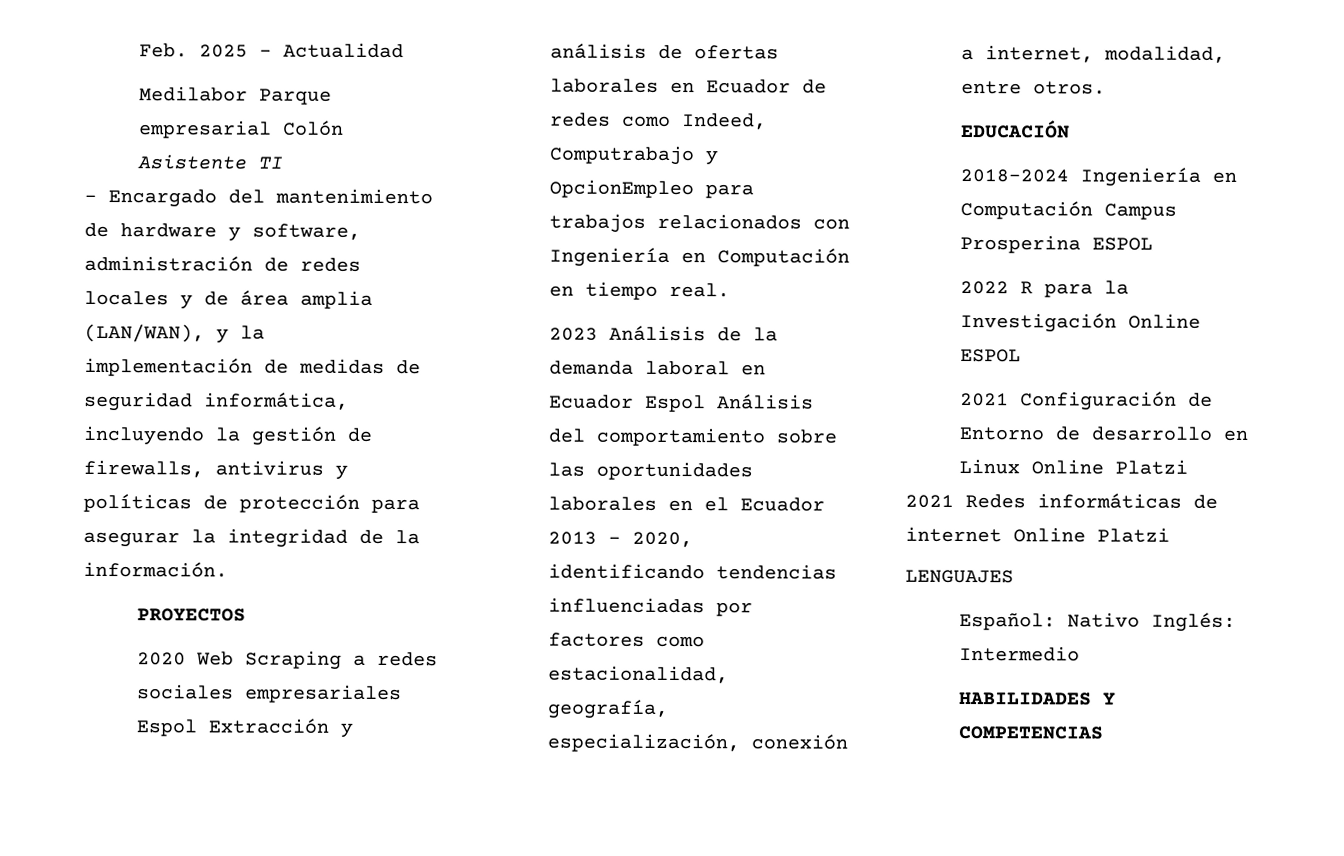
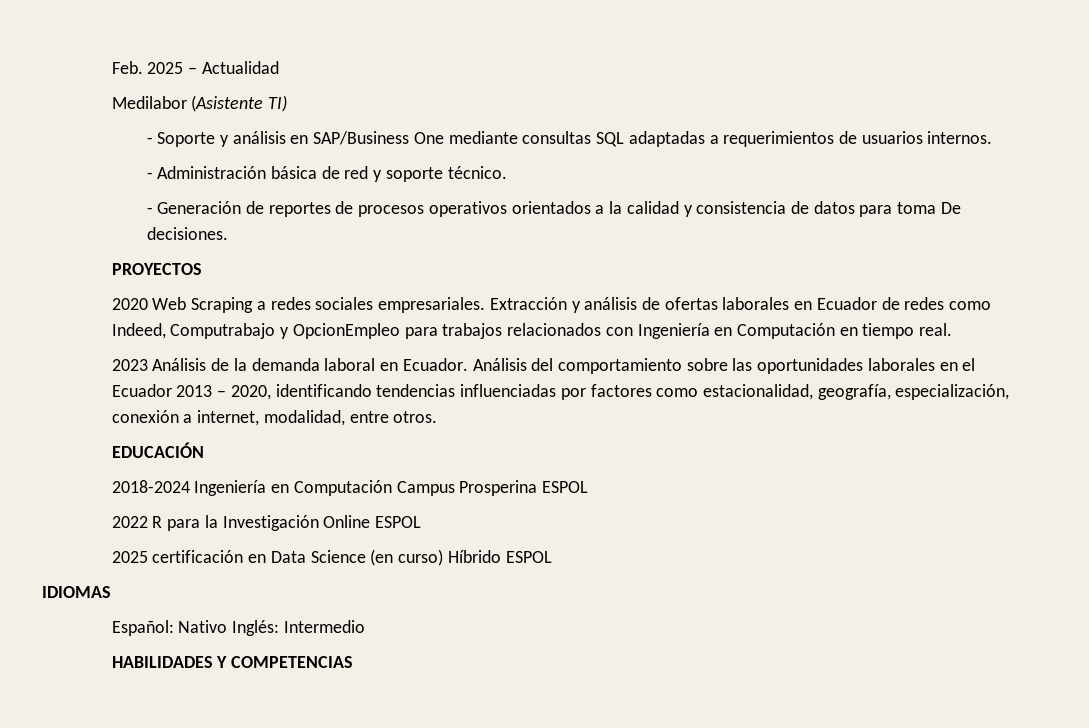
[258,88,332,105] [138,120,344,139] [136,154,283,170] [84,188,433,208] [84,222,361,242] [84,255,361,272] [84,290,373,310] [84,323,265,344] [84,357,421,377] [84,391,349,412] [83,425,372,446] [83,459,348,480] [83,493,420,514] [83,528,420,548] [83,561,228,578] Parque empresarial Colón Asistente TI // - Encargado del mantenimiento de hardware y software, administración de redes locales y de área amplia (LAN/WAN), y la implementación de medidas de seguridad informática, incluyendo la gestión de firewalls, antivirus y políticas de protección para asegurar la integridad de la información. -> [191,95,288,112] [146,131,993,147] [146,166,507,182] [146,201,961,217] [146,227,228,240] (Asistente TI) // - Soporte y análisis en SAP/Business One mediante consultas SQL adaptadas a requerimientos de usuarios internos. // - Administración básica de red y soporte técnico. // - Generación de reportes de procesos operativos orientados a la calidad y consistencia de datos para toma De decisiones.
[244,684,402,704] [135,719,197,737] empresariales Espol -> [378,297,486,313] empresariales.
[548,394,706,413] Ecuador Espol -> [402,358,468,371] Ecuador.
[959,391,1213,411] [958,426,1248,442] [958,459,1188,475] [905,493,1218,509] [905,526,1170,543] [905,569,1014,584] 2021 Configuración de Entorno de desarrollo en Linux Online Platzi // 2021 Redes informáticas de internet Online Platzi // LENGUAJES -> [111,549,552,566] [42,586,111,598] 2025 certificación en Data Science (en curso) Híbrido ESPOL // IDIOMAS

